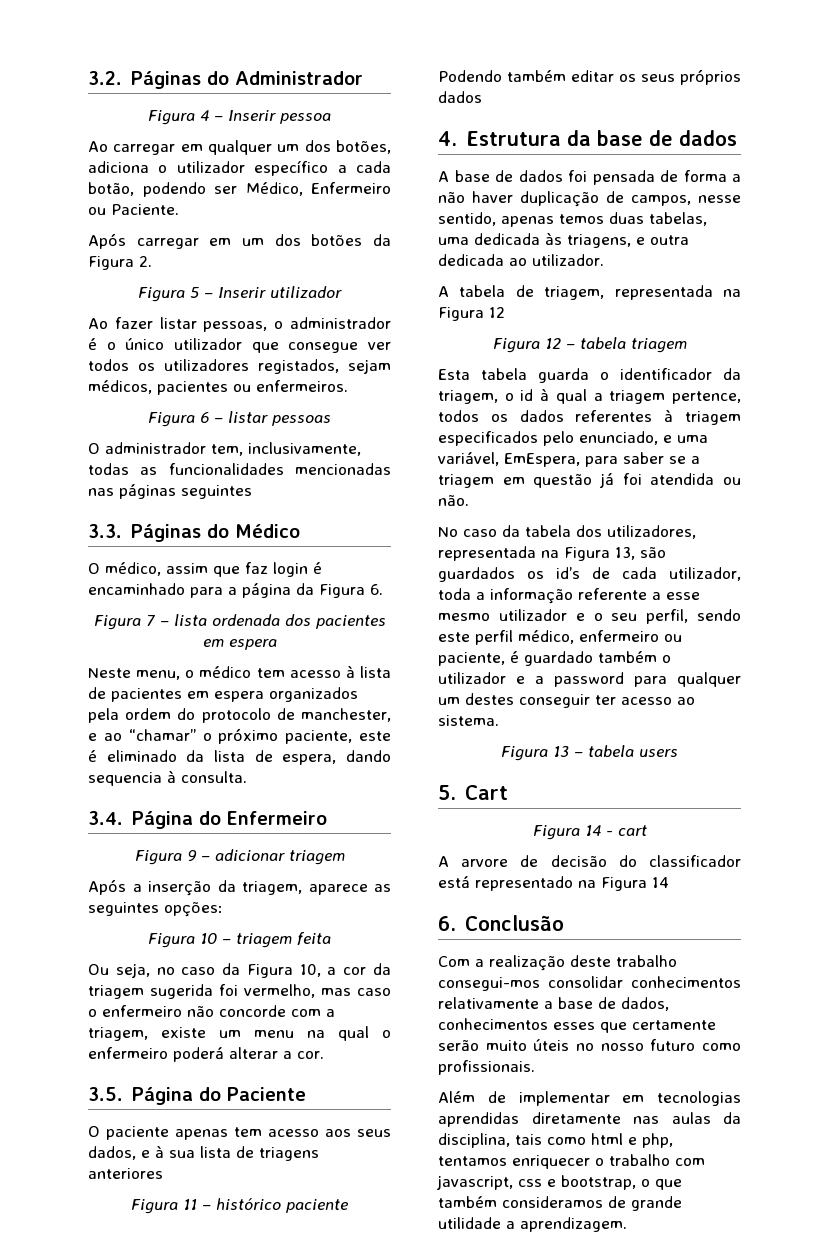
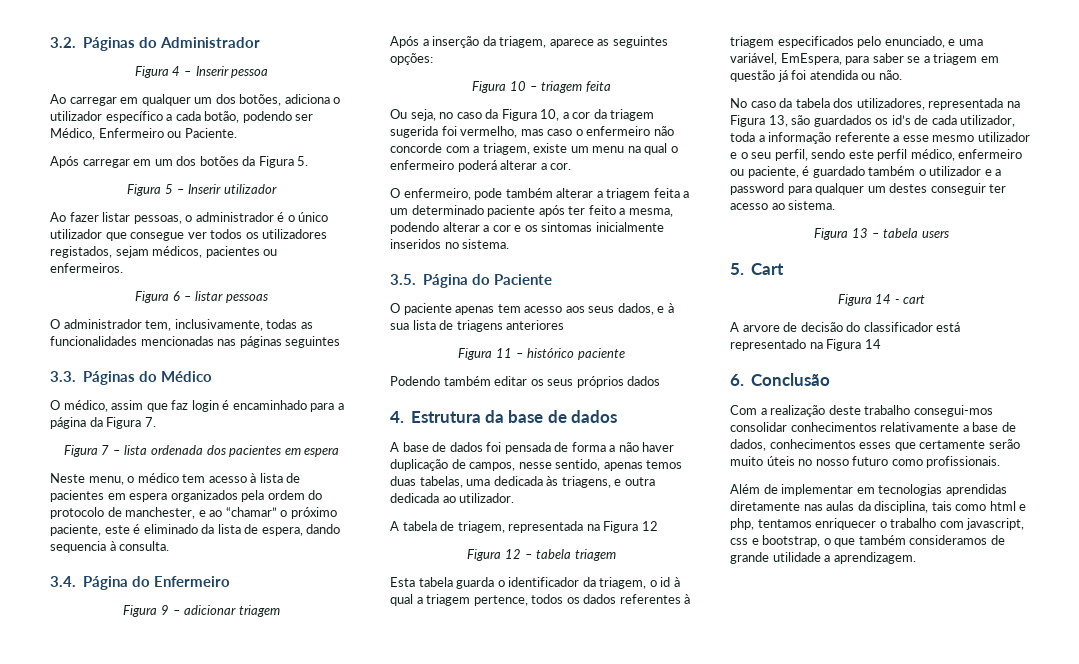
[139,256,152,267] 2. -> [297,156,309,166] 5.
[370,584,383,595] 6. -> [144,417,156,427] 7.
(324, 1055) none -> [390,188,690,200] [390,205,673,217] [390,222,664,234] [390,239,510,249] // O enfermeiro, pode também alterar a triagem feita a um determinado paciente após ter feito a mesma, podendo alterar a cor e os sintomas inicialmente inseridos no sistema.

